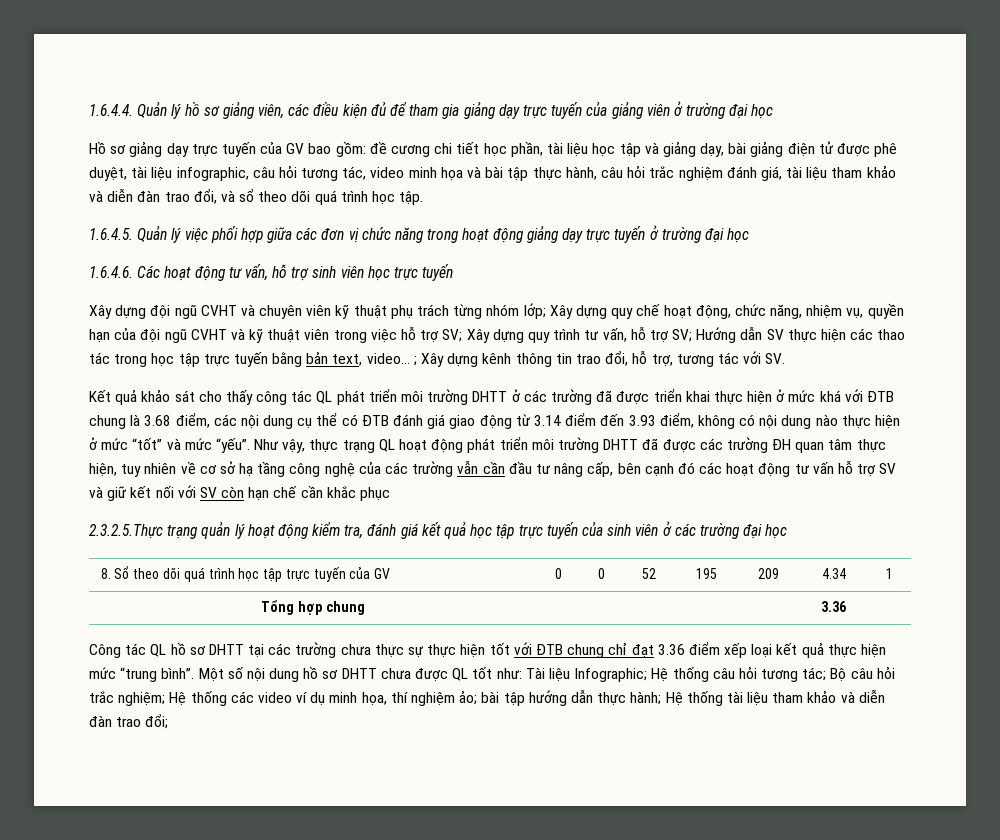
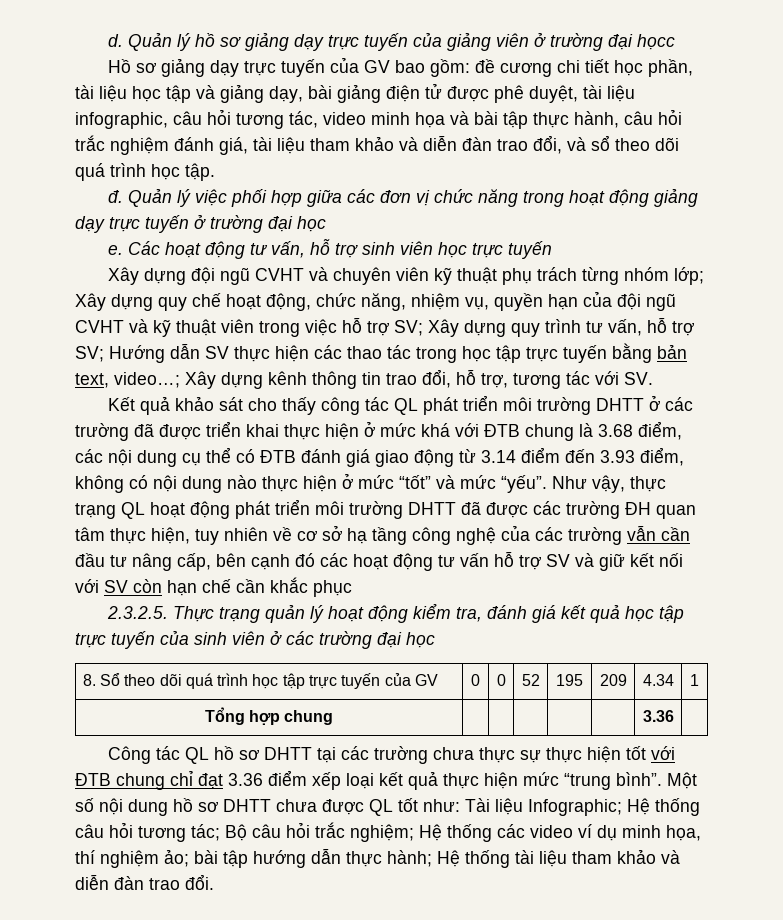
[89,104,133,116] 1.6.4.4. -> [108,34,124,47] d.
[258,101,496,119] viên, các điều kiện đủ để tham gia giảng -> (290, 42) none
[751,104,774,119] học -> [637,34,676,50] họcc
[89,228,133,240] 1.6.4.5. -> [108,190,124,203] đ.
[89,266,133,278] 1.6.4.6. -> [108,245,124,255] e.
[366,353,417,366] video… ; -> [114,372,180,388] video…;
[89,524,163,539] 2.3.2.5.Thực -> [107,606,215,622] 2.3.2.5. Thực
[145,714,169,729] đổi; -> [185,874,214,890] đổi.

